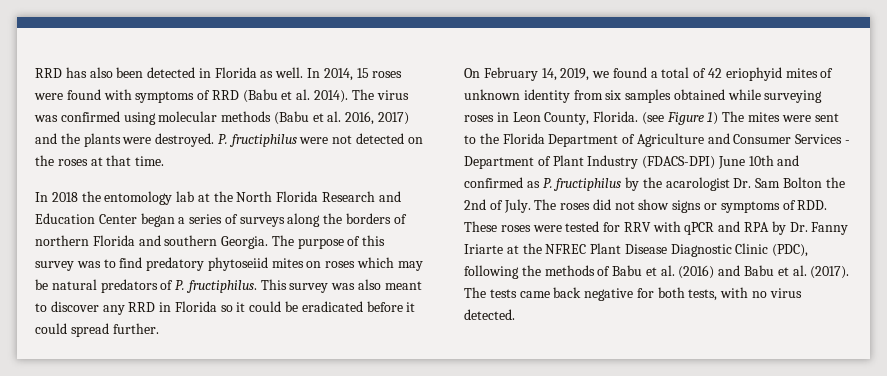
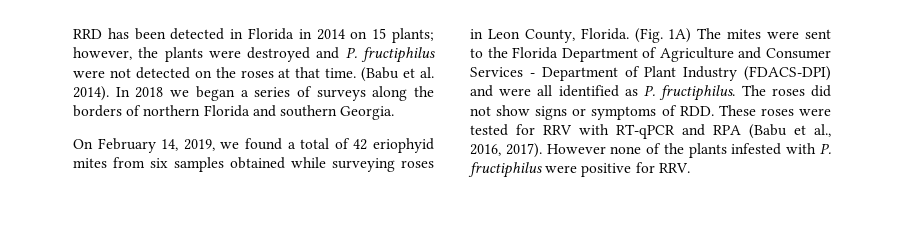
[89,67,113,78] also -> (129, 33) none
[260,67,403,81] [34,89,409,103] [34,111,410,125] [35,133,57,144] as well. In 2014, 15 roses were found with symptoms of RRD (Babu et al. 2014). The virus was confirmed using molecular methods (Babu et al. 2016, 2017) and -> [298,28,435,43] [73,47,132,60] in 2014 on 15 plants; however,
[155,133,215,147] destroyed. -> [247,47,340,62] destroyed and
[35,191,401,205] [35,213,137,224] // In 2018 the entomology lab at the North Florida Research and Education Center -> [361,67,435,82] [73,86,190,101] (Babu et al. 2014). In 2018 we
[271,235,386,249] [35,257,423,271] [35,279,422,293] [35,301,416,315] [35,323,159,337] The purpose of this survey was to find predatory phytoseiid mites on roses which may be natural predators of P. fructiphilus. This survey was also meant to discover any RRD in Florida so it could be eradicated before it could spread further. -> (395, 113) none
[820,68,834,78] [464,89,570,103] of unknown identity -> (107, 163) none
[641,112,719,125] (see Figure 1) -> [634,28,692,43] (Fig. 1A)
[717,155,800,169] [464,177,845,191] [464,199,531,213] June 10th and confirmed as P. fructiphilus by the acarologist Dr. Sam Bolton the 2nd of July. -> [470,85,736,101] and were all identified as P. fructiphilus.
[684,222,715,235] qPCR -> [616,124,675,139] RT-qPCR
[771,221,849,235] [464,243,809,257] [464,265,850,279] [464,287,802,301] [464,309,515,320] by Dr. Fanny Iriarte at the NFREC Plant Disease Diagnostic Clinic (PDC), following the methods of Babu et al. (2016) and Babu et al. (2017). The tests came back negative for both tests, with no virus detected. -> [749,124,831,139] [470,143,831,158] [468,162,690,178] (Babu et al., 2016, 2017). However none of the plants infested with P. fructiphilus were positive for RRV.

